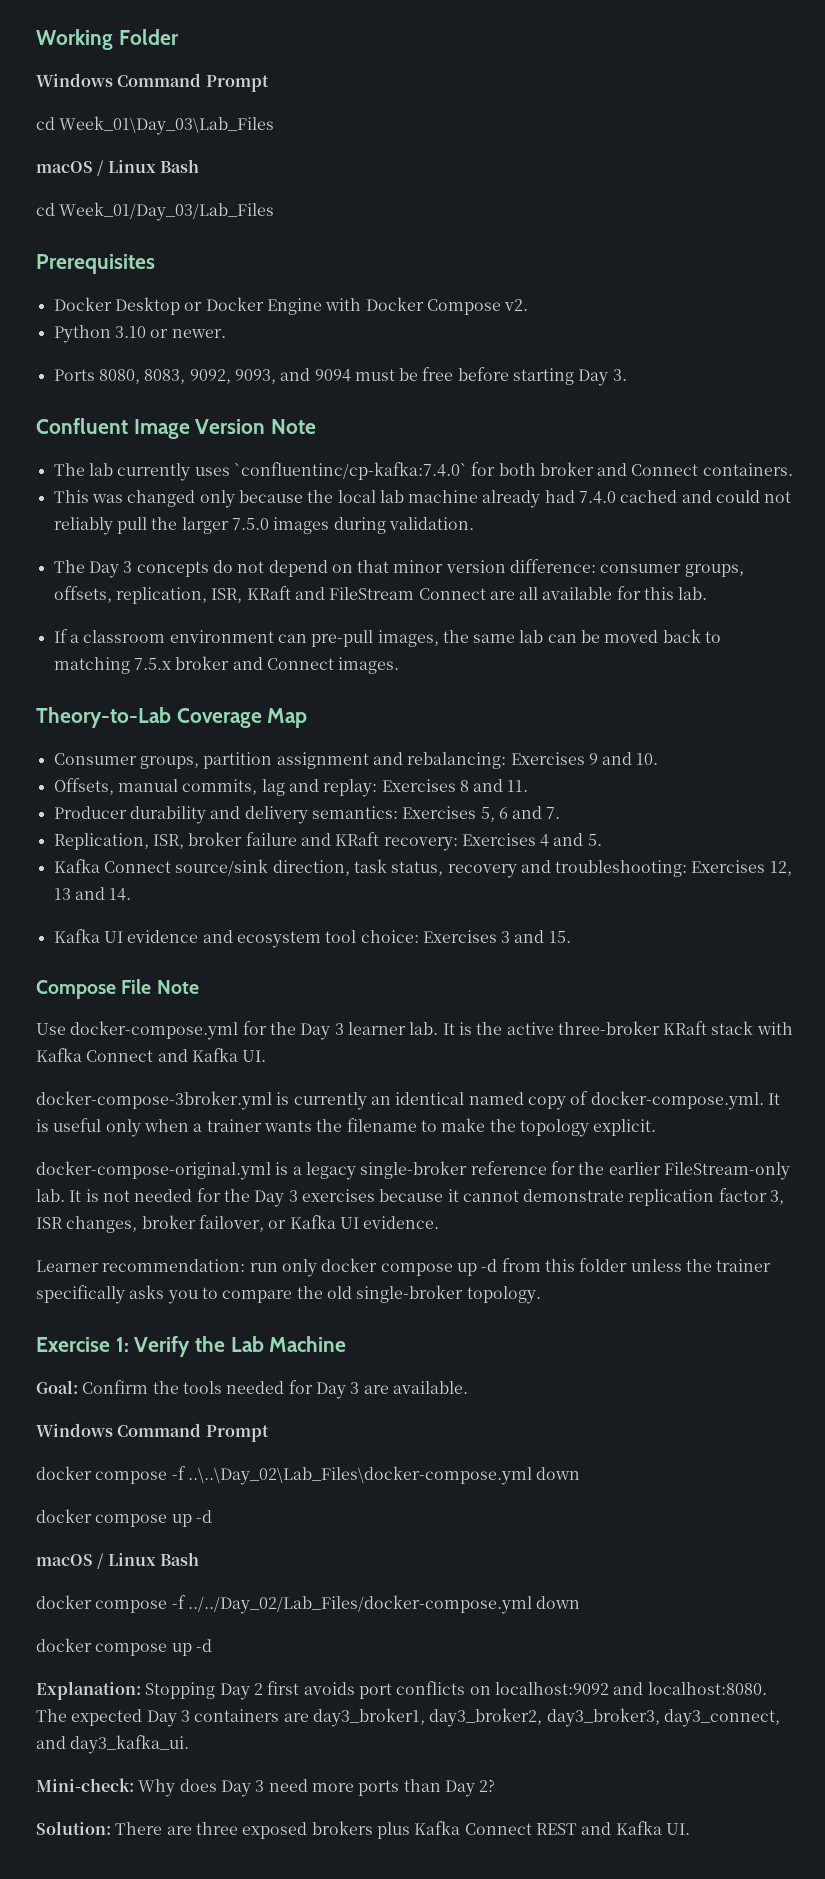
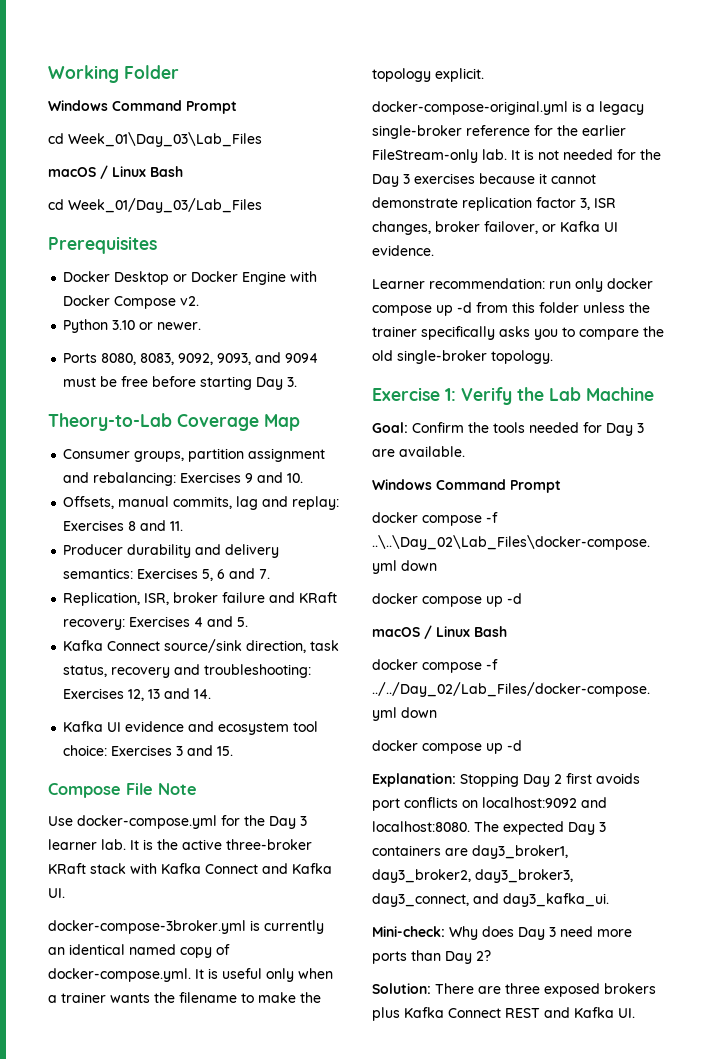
[36,418,317,439] [53,462,793,481] [53,490,792,508] [53,517,474,535] [53,559,744,578] [53,586,708,604] [53,629,722,647] [53,656,400,674] // Confluent Image Version Note // The lab currently uses `confluentinc/cp-kafka:7.4.0` for both broker and Connect containers. // This was changed only because the local lab machine already had 7.4.0 cached and could not reliably pull the larger 7.5.0 images during validation. // The Day 3 concepts do not depend on that minor version difference: consumer groups, offsets, replication, ISR, KRaft and FileStream Connect are all available for this lab. // If a classroom environment can pre-pull images, the same lab can be moved back to matching 7.5.x broker and Connect images. -> (298, 382) none

